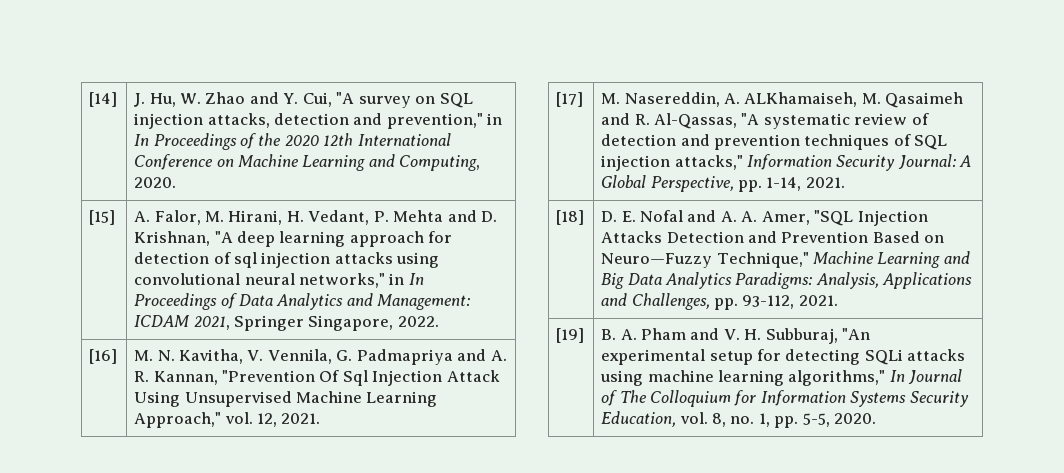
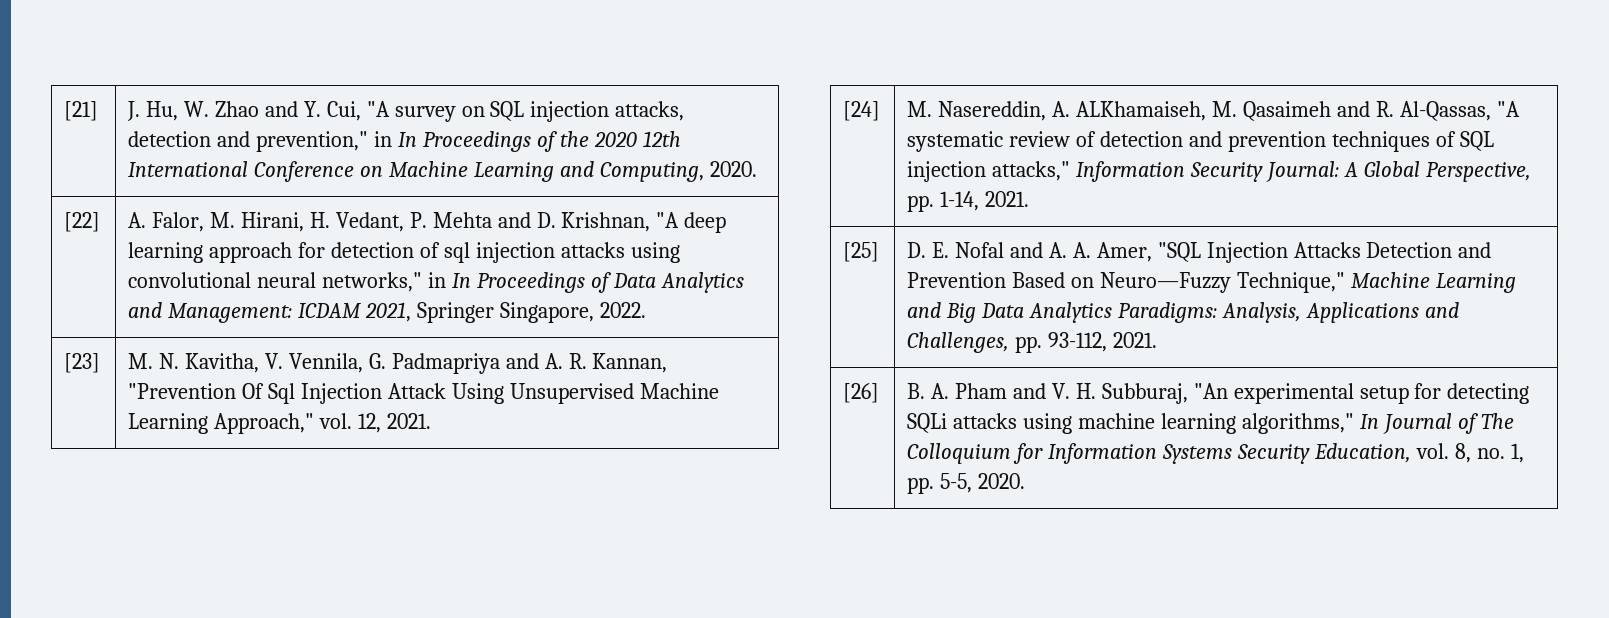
[89,92,118,107] [14] -> [64,101,99,121] [21]
[89,210,116,225] [15] -> [64,212,101,232] [22]
[89,349,118,364] [16] -> [64,353,101,373] [23]
[556,92,584,107] [17] -> [843,101,881,121] [24]
[556,210,585,225] [18] -> [843,242,880,262] [25]
[556,328,585,343] [19] -> [843,383,880,403] [26]

